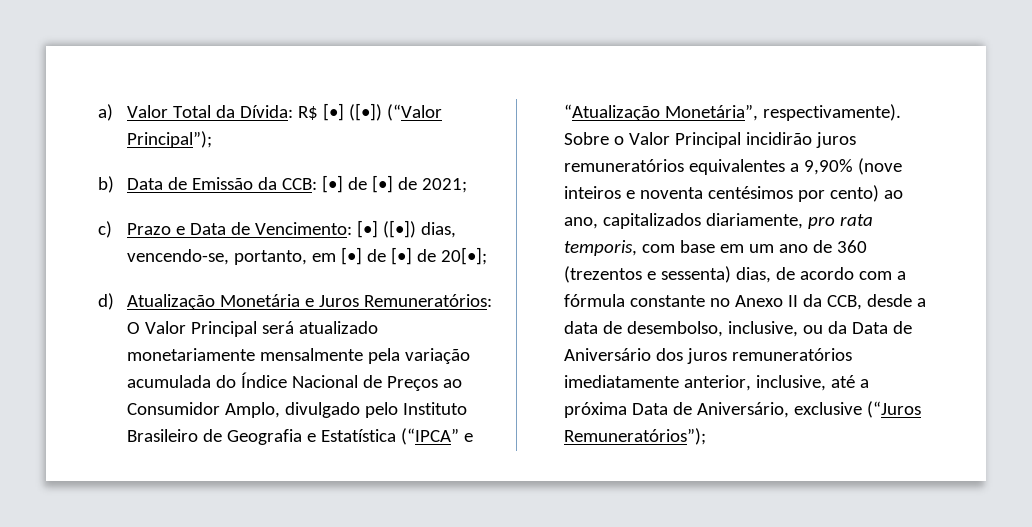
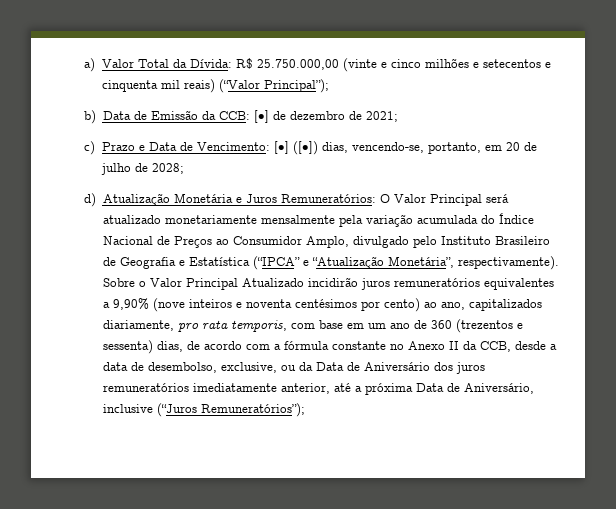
[323,103,383,121] [•] ([•]) -> [256,58,551,72] [101,79,215,93] 25.750.000,00 (vinte e cinco milhões e setecentos e cinquenta mil reais)
[372,175,394,193] [•] -> [289,111,345,120] dezembro
[341,247,488,265] [•] de [•] de 20[•]; -> [505,142,537,151] [100,163,184,175] 20 de julho de 2028;
(742, 140) none -> [241,278,304,287] Atualizado
[728,321,799,337] inclusive, -> [220,362,277,373] exclusive,
[756,375,827,391] inclusive, -> (330, 388) none
[794,402,863,415] exclusive -> [102,404,153,413] inclusive

